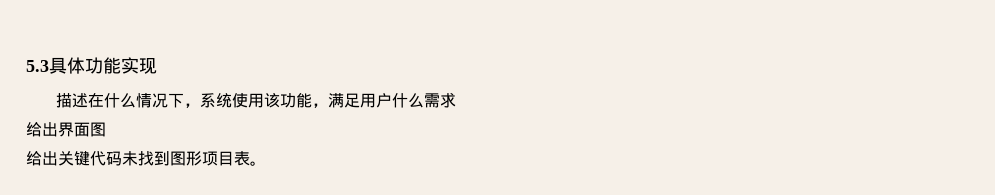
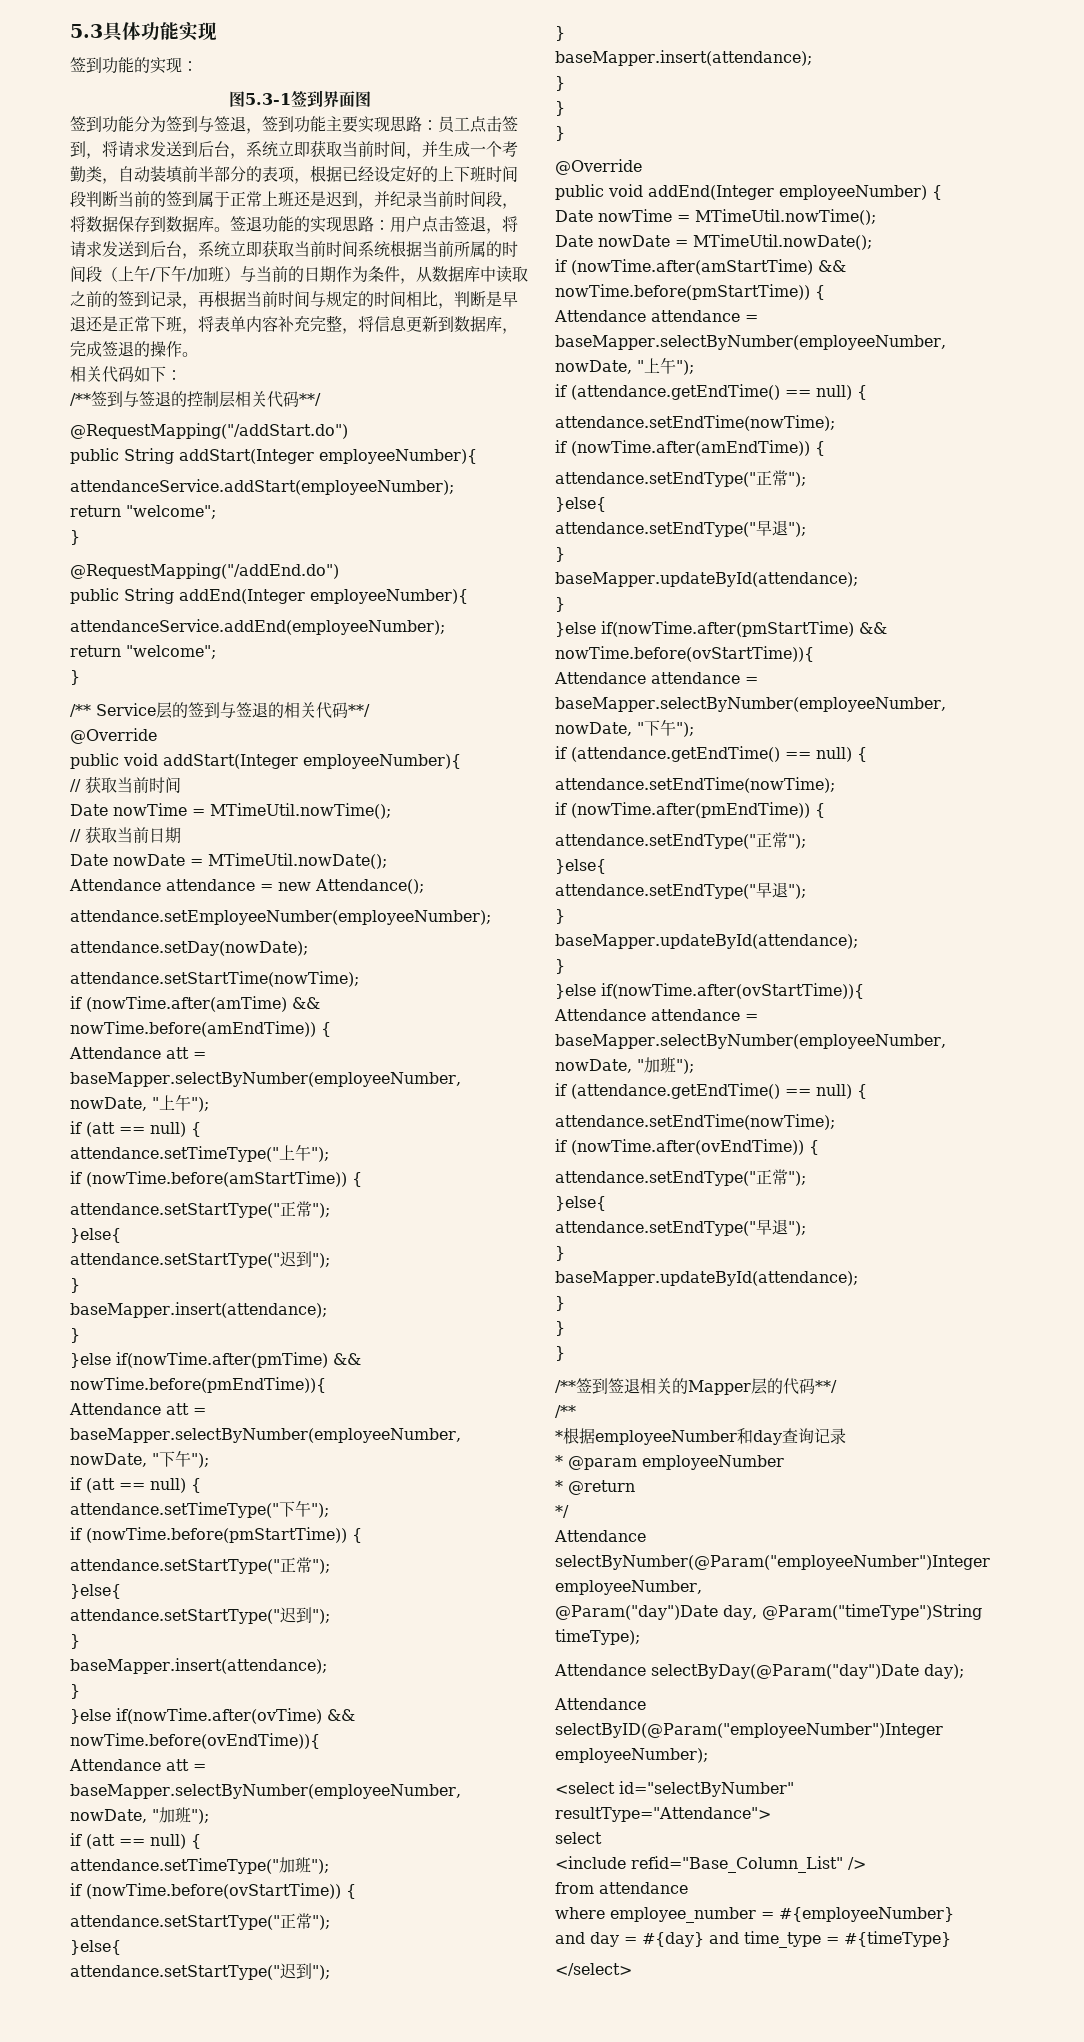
[56,92,457,108] [26,121,106,137] [26,150,266,166] 描述在什么情况下，系统使用该功能，满足用户什么需求 // 给出界面图 // 给出关键代码未找到图形项目表。 -> [70,57,198,74] [228,90,371,107] [70,116,518,134] [70,140,518,159] [70,165,518,184] [70,191,518,209] [70,216,518,234] [70,240,518,259] [70,266,528,284] [70,290,518,309] [70,315,518,334] [70,341,198,357] [70,366,182,383] [70,391,321,408] [70,423,348,439] [70,448,477,464] [70,479,454,495] [70,505,216,519] [70,530,80,545] [70,563,339,579] [70,588,468,604] [70,619,445,635] [70,645,216,659] [70,670,80,685] [70,702,370,719] [70,728,157,744] [70,753,461,769] [70,776,181,793] [70,803,391,819] [70,826,181,843] [70,853,387,869] [69,879,424,894] [70,910,491,925] [70,941,308,956] [70,971,359,987] [70,996,320,1012] [70,1021,331,1037] [69,1047,206,1059] [70,1072,461,1087] [70,1095,209,1112] [70,1121,201,1137] [70,1145,329,1162] [70,1171,362,1187] [70,1201,330,1218] [70,1228,121,1243] [70,1251,330,1268] [70,1278,80,1293] [70,1302,327,1318] [70,1328,80,1343] [70,1352,361,1368] [70,1377,326,1393] [69,1403,206,1415] [70,1428,461,1443] [70,1451,209,1468] [70,1477,201,1493] [70,1501,329,1518] [70,1527,362,1543] [70,1557,330,1574] [70,1584,121,1599] [70,1607,330,1624] [70,1634,80,1649] [70,1658,327,1674] [70,1684,80,1699] [70,1708,355,1724] [70,1733,320,1749] [69,1759,206,1771] [70,1784,461,1799] [70,1807,209,1824] [70,1833,201,1849] [70,1857,329,1874] [70,1883,356,1899] [70,1913,330,1930] [70,1940,121,1955] [70,1963,330,1980] [555,26,565,41] [555,50,812,66] [555,76,565,91] [555,101,565,116] [555,126,565,141] [555,159,642,175] [555,184,942,200] [555,209,876,225] [555,234,872,250] [555,259,846,275] [555,284,825,300] [554,310,758,322] [555,335,946,350] [555,358,694,375] [555,384,867,400] [555,415,835,431] [555,440,825,456] [555,470,806,487] [555,497,606,512] [555,520,806,537] [555,547,565,562] [555,572,858,587] [555,597,565,612] [555,621,887,637] [555,646,814,662] [554,672,758,684] [555,697,946,712] [555,720,694,737] [555,746,867,762] [555,777,835,793] [555,802,825,818] [555,832,806,849] [555,859,606,874] [555,882,806,899] [555,909,565,924] [555,934,858,949] [555,959,565,974] [555,983,864,999] [554,1009,758,1021] [555,1034,946,1049] [555,1057,694,1074] [555,1083,867,1099] [555,1114,835,1130] [555,1139,819,1155] [555,1169,806,1186] [555,1196,606,1211] [555,1219,806,1236] [555,1246,565,1261] [555,1271,858,1286] [555,1296,565,1311] [555,1321,565,1336] [555,1346,565,1361] [555,1378,837,1395] [555,1405,576,1418] [555,1427,846,1445] [555,1455,784,1470] [555,1480,635,1495] [555,1505,569,1518] [554,1530,646,1542] [555,1555,990,1570] [555,1580,702,1595] [555,1604,982,1620] [555,1629,640,1645] [554,1664,964,1679] [554,1698,646,1710] [555,1723,943,1738] [555,1748,708,1763] [555,1781,794,1797] [555,1807,771,1822] [555,1832,602,1844] [555,1856,866,1873] [555,1882,688,1894] [555,1907,954,1923] [555,1931,951,1948] [555,1963,632,1976] 签到功能的实现： // 图5.3-1签到界面图 // 签到功能分为签到与签退，签到功能主要实现思路：员工点击签到，将请求发送到后台，系统立即获取当前时间，并生成一个考勤类，自动装填前半部分的表项，根据已经设定好的上下班时间段判断当前的签到属于正常上班还是迟到，并纪录当前时间段，将数据保存到数据库。签退功能的实现思路：用户点击签退，将请求发送到后台，系统立即获取当前时间系统根据当前所属的时间段（上午/下午/加班）与当前的日期作为条件，从数据库中读取之前的签到记录，再根据当前时间与规定的时间相比，判断是早退还是正常下班，将表单内容补充完整，将信息更新到数据库，完成签退的操作。 // 相关代码如下： // /**签到与签退的控制层相关代码**/ // @RequestMapping("/addStart.do") // public String addStart(Integer employeeNumber){ // attendanceService.addStart(employeeNumber); // return "welcome"; // } // @RequestMapping("/addEnd.do") // public String addEnd(Integer employeeNumber){ // attendanceService.addEnd(employeeNumber); // return "welcome"; // } // /** Service层的签到与签退的相关代码**/ // @Override // public void addStart(Integer employeeNumber){ // // 获取当前时间 // Date nowTime = MTimeUtil.nowTime(); // // 获取当前日期 // Date nowDate = MTimeUtil.nowDate(); // Attendance attendance = new Attendance(); // attendance.setEmployeeNumber(employeeNumber); // attendance.setDay(nowDate); // attendance.setStartTime(nowTime); // if (nowTime.after(amTime) && nowTime.before(amEndTime)) { // Attendance att = baseMapper.selectByNumber(employeeNumber, nowDate, "上午"); // if (att == null) { // attendance.setTimeType("上午"); // if (nowTime.before(amStartTime)) { // attendance.setStartType("正常"); // }else{ // attendance.setStartType("迟到"); // } // baseMapper.insert(attendance); // } // }else if(nowTime.after(pmTime) && nowTime.before(pmEndTime)){ // Attendance att = baseMapper.selectByNumber(employeeNumber, nowDate, "下午"); // if (att == null) { // attendance.setTimeType("下午"); // if (nowTime.before(pmStartTime)) { // attendance.setStartType("正常"); // }else{ // attendance.setStartType("迟到"); // } // baseMapper.insert(attendance); // } // }else if(nowTime.after(ovTime) && nowTime.before(ovEndTime)){ // Attendance att = baseMapper.selectByNumber(employeeNumber, nowDate, "加班"); // if (att == null) { // attendance.setTimeType("加班"); // if (nowTime.before(ovStartTime)) { // attendance.setStartType("正常"); // }else{ // attendance.setStartType("迟到"); // } // baseMapper.insert(attendance); // } // } // } // @Override // public void addEnd(Integer employeeNumber) { // Date nowTime = MTimeUtil.nowTime(); // Date nowDate = MTimeUtil.nowDate(); // if (nowTime.after(amStartTime) && nowTime.before(pmStartTime)) { // Attendance attendance = baseMapper.selectByNumber(employeeNumber, nowDate, "上午"); // if (attendance.getEndTime() == null) { // attendance.setEndTime(nowTime); // if (nowTime.after(amEndTime)) { // attendance.setEndType("正常"); // }else{ // attendance.setEndType("早退"); // } // baseMapper.updateById(attendance); // } // }else if(nowTime.after(pmStartTime) && nowTime.before(ovStartTime)){ // Attendance attendance = baseMapper.selectByNumber(employeeNumber, nowDate, "下午"); // if (attendance.getEndTime() == null) { // attendance.setEndTime(nowTime); // if (nowTime.after(pmEndTime)) { // attendance.setEndType("正常"); // }else{ // attendance.setEndType("早退"); // } // baseMapper.updateById(attendance); // } // }else if(nowTime.after(ovStartTime)){ // Attendance attendance = baseMapper.selectByNumber(employeeNumber, nowDate, "加班"); // if (attendance.getEndTime() == null) { // attendance.setEndTime(nowTime); // if (nowTime.after(ovEndTime)) { // attendance.setEndType("正常"); // }else{ // attendance.setEndType("早退"); // } // baseMapper.updateById(attendance); // } // } // } // /**签到签退相关的Mapper层的代码**/ // /** // *根据employeeNumber和day查询记录 // * @param employeeNumber // * @return // */ // Attendance selectByNumber(@Param("employeeNumber")Integer employeeNumber, // @Param("day")Date day, @Param("timeType")String timeType); // Attendance selectByDay(@Param("day")Date day); // Attendance selectByID(@Param("employeeNumber")Integer employeeNumber); // <select id="selectByNumber" resultType="Attendance"> // select // <include refid="Base_Column_List" /> // from attendance // where employee_number = #{employeeNumber} // and day = #{day} and time_type = #{timeType} // </select>

